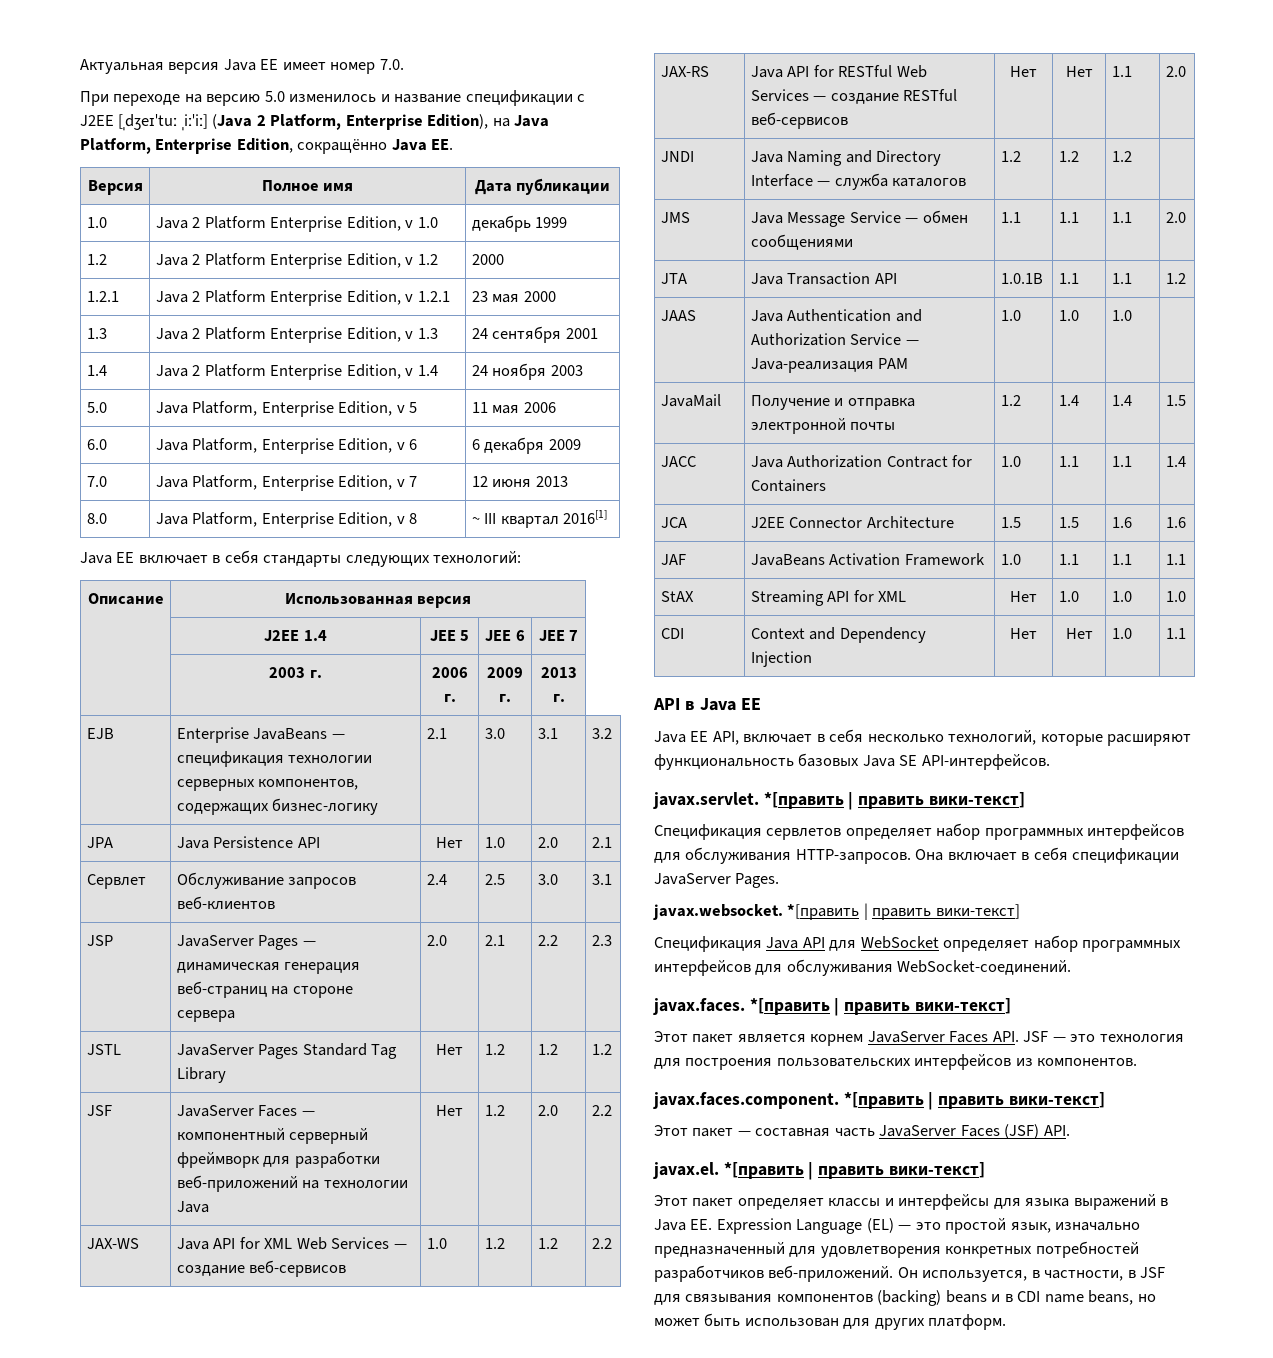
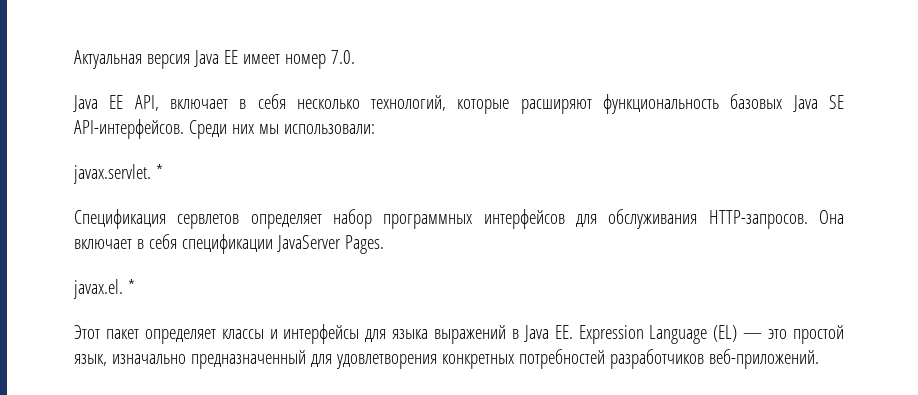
[80,90,586,106] [80,114,550,131] [80,138,454,154] [87,180,143,195] [261,180,354,192] [474,178,611,195] [86,217,107,228] [155,216,438,232] [471,215,568,232] [86,254,107,265] [155,253,438,269] [471,254,504,265] [86,291,119,302] [155,290,450,306] [471,291,556,303] [86,328,107,339] [155,327,438,343] [471,326,598,343] [86,365,107,376] [155,364,438,380] [471,363,583,380] [86,402,107,413] [155,401,418,417] [471,402,556,414] [86,439,107,450] [155,438,418,454] [471,437,581,454] [86,476,107,487] [155,475,418,491] [471,476,568,488] [86,513,107,524] [155,512,418,528] [471,510,608,528] [80,550,522,567] [87,593,164,605] [284,593,472,608] [264,630,327,641] [429,630,470,641] [485,630,525,641] [538,630,579,641] [269,667,322,678] [431,667,468,678] [443,694,456,702] [487,667,523,678] [499,694,511,702] [540,667,577,678] [552,694,565,702] [86,728,114,739] [176,727,345,743] [176,751,373,767] [176,779,359,791] [176,798,379,815] [426,728,447,739] [484,728,505,739] [537,728,558,739] [591,728,612,739] [86,837,113,848] [176,836,320,849] [436,837,463,848] [484,837,505,848] [537,837,558,848] [591,837,612,848] [86,874,146,889] [176,872,357,889] [176,896,275,910] [426,874,447,885] [484,874,505,885] [537,874,558,885] [591,874,612,885] [86,935,113,946] [176,935,316,950] [176,962,361,974] [176,981,353,998] [176,1010,235,1022] [426,935,447,946] [484,935,505,946] [537,935,558,946] [591,935,612,946] [86,1044,121,1055] [176,1043,398,1059] [176,1067,226,1083] [436,1044,463,1055] [484,1044,505,1055] [537,1044,558,1055] [591,1044,612,1055] [86,1105,112,1116] [176,1105,315,1117] [176,1128,369,1144] [176,1151,380,1168] [176,1175,408,1192] [176,1201,209,1213] [436,1105,463,1116] [484,1105,505,1116] [537,1105,558,1116] [591,1105,612,1116] [86,1238,139,1249] [176,1237,407,1250] [176,1260,347,1277] [426,1238,447,1249] [484,1238,505,1249] [537,1238,558,1249] [591,1238,612,1249] [660,66,709,77] [750,65,927,78] [750,89,958,104] [750,112,848,129] [1010,66,1037,77] [1065,66,1093,77] [1111,66,1132,77] [1165,66,1186,77] [660,151,694,162] [750,150,942,166] [750,173,967,190] [1000,151,1021,162] [1058,151,1079,162] [1111,151,1132,162] [660,212,690,223] [750,210,968,227] [750,234,853,250] [1000,212,1021,223] [1058,212,1079,223] [1111,212,1132,223] [1165,212,1186,223] [660,273,687,284] [750,272,897,285] [1000,273,1043,284] [1058,273,1079,284] [1111,273,1132,284] [1165,273,1186,284] [660,310,696,321] [750,309,922,322] [750,333,919,346] [750,358,909,373] [1000,310,1021,321] [1058,310,1079,321] [1111,310,1132,321] [660,394,721,407] [750,395,915,410] [750,418,896,434] [1000,395,1021,406] [1058,395,1079,406] [1111,395,1132,406] [1165,395,1186,406] [660,456,696,467] [750,455,973,468] [750,479,826,492] [1000,456,1021,467] [1058,456,1079,467] [1111,456,1132,467] [1165,456,1186,467] [660,517,687,528] [750,516,954,528] [1000,517,1021,528] [1058,517,1079,528] [1111,517,1132,528] [1165,517,1186,528] [660,554,686,565] [750,553,985,566] [1000,554,1021,565] [1058,554,1079,565] [1111,554,1132,565] [1165,554,1186,565] [660,591,694,602] [750,590,907,606] [1010,591,1037,602] [1058,591,1079,602] [1111,591,1132,602] [1165,591,1186,602] [660,628,684,639] [750,627,926,643] [750,651,812,667] [1010,628,1037,639] [1065,628,1093,639] [1111,628,1132,639] [1165,628,1186,639] [653,698,761,711] // При переходе на версию 5.0 изменилось и название спецификации с J2EE [ˌdʒeɪˈtuː ˌiːˈiː] (Java 2 Platform, Enterprise Edition), на Java Platform, Enterprise Edition, сокращённо Java EE. // Версия | Полное имя | Дата публикации // 1.0 | Java 2 Platform Enterprise Edition, v 1.0 | декабрь 1999 // 1.2 | Java 2 Platform Enterprise Edition, v 1.2 | 2000 // 1.2.1 | Java 2 Platform Enterprise Edition, v 1.2.1 | 23 мая 2000 // 1.3 | Java 2 Platform Enterprise Edition, v 1.3 | 24 сентября 2001 // 1.4 | Java 2 Platform Enterprise Edition, v 1.4 | 24 ноября 2003 // 5.0 | Java Platform, Enterprise Edition, v 5 | 11 мая 2006 // 6.0 | Java Platform, Enterprise Edition, v 6 | 6 декабря 2009 // 7.0 | Java Platform, Enterprise Edition, v 7 | 12 июня 2013 // 8.0 | Java Platform, Enterprise Edition, v 8 | ~ III квартал 2016[1] // Java EE включает в себя стандарты следующих технологий: // Описание | Использованная версия // | J2EE 1.4 | JEE 5 | JEE 6 | JEE 7 // | 2003 г. | 2006 г. | 2009 г. | 2013 г. // EJB | Enterprise JavaBeans — спецификация технологии серверных компонентов, содержащих бизнес-логику | 2.1 | 3.0 | 3.1 | 3.2 // JPA | Java Persistence API | Нет | 1.0 | 2.0 | 2.1 // Сервлет | Обслуживание запросов веб-клиентов | 2.4 | 2.5 | 3.0 | 3.1 // JSP | JavaServer Pages — динамическая генерация веб-страниц на стороне сервера | 2.0 | 2.1 | 2.2 | 2.3 // JSTL | JavaServer Pages Standard Tag Library | Нет | 1.2 | 1.2 | 1.2 // JSF | JavaServer Faces — компонентный серверный фреймворк для разработки веб-приложений на технологии Java | Нет | 1.2 | 2.0 | 2.2 // JAX-WS | Java API for XML Web Services — создание веб-сервисов | 1.0 | 1.2 | 1.2 | 2.2 // JAX-RS | Java API for RESTful Web Services — создание RESTful веб-сервисов | Нет | Нет | 1.1 | 2.0 // JNDI | Java Naming and Directory Interface — служба каталогов | 1.2 | 1.2 | 1.2 | // JMS | Java Message Service — обмен сообщениями | 1.1 | 1.1 | 1.1 | 2.0 // JTA | Java Transaction API | 1.0.1B | 1.1 | 1.1 | 1.2 // JAAS | Java Authentication and Authorization Service — Java-реализация PAM | 1.0 | 1.0 | 1.0 | // JavaMail | Получение и отправка электронной почты | 1.2 | 1.4 | 1.4 | 1.5 // JACC | Java Authorization Contract for Containers | 1.0 | 1.1 | 1.1 | 1.4 // JCA | J2EE Connector Architecture | 1.5 | 1.5 | 1.6 | 1.6 // JAF | JavaBeans Activation Framework | 1.0 | 1.1 | 1.1 | 1.1 // StAX | Streaming API for XML | Нет | 1.0 | 1.0 | 1.0 // CDI | Context and Dependency Injection | Нет | Нет | 1.0 | 1.1 // API в Java EE -> (355, 57) none
[653,792,1025,810] // javax.servlet. *[править | править вики-текст] -> [188,120,375,139] [73,164,163,184] Среди них мы использовали: // javax.servlet. *
[653,903,1020,920] [654,935,1182,952] [654,959,1072,976] [653,998,1011,1016] [654,1031,1184,1046] [654,1054,1138,1070] [653,1092,1105,1110] [654,1124,1070,1139] [653,1162,985,1180] javax.websocket. *[править | править вики-текст] // Спецификация Java API для WebSocket определяет набор программных интерфейсов для обслуживания WebSocket-соединений. // javax.faces. *[править | править вики-текст] // Этот пакет является корнем JavaServer Faces API. JSF — это технология для построения пользовательских интерфейсов из компонентов. // javax.faces.component. *[править | править вики-текст] // Этот пакет — составная часть JavaServer Faces (JSF) API. // javax.el. *[править | править вики-текст] -> [73,279,135,299] javax.el. *
[897,1267,1166,1282] [654,1290,1156,1306] [654,1313,1007,1330] Он используется, в частности, в JSF для связывания компонентов (backing) beans и в CDI name beans, но может быть использован для других платформ. -> (819, 359) none

